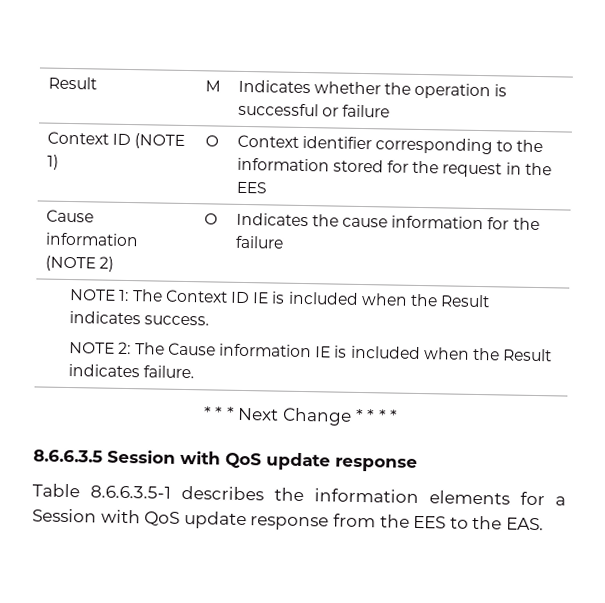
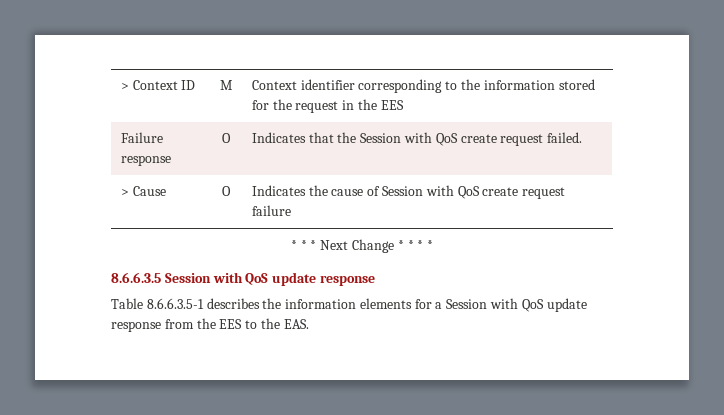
[47,76,97,90] [205,80,221,92] [237,79,508,100] [237,102,391,118] [46,131,186,149] [46,154,59,170] [205,135,219,147] Result | M | Indicates whether the operation is successful or failure // Context ID (NOTE 1) | O -> [120,80,196,90] [220,80,233,90] > Context ID | M
[45,209,94,223] [44,232,139,247] [44,255,114,272] [204,213,218,225] [235,212,540,231] [234,235,284,249] [69,289,491,308] [69,311,210,326] [69,341,553,362] [68,364,195,379] Cause information (NOTE 2) | O | Indicates the cause information for the failure // NOTE 1: The Context ID IE is included when the Result indicates success. // NOTE 2: The Cause information IE is included when the Result indicates failure. -> [120,132,163,143] [120,155,171,166] [222,133,231,143] [251,132,583,146] [120,186,166,196] [222,186,231,196] [251,185,566,199] [251,205,291,216] Failure response | O | Indicates that the Session with QoS create request failed. // > Cause | O | Indicates the cause of Session with QoS create request failure

